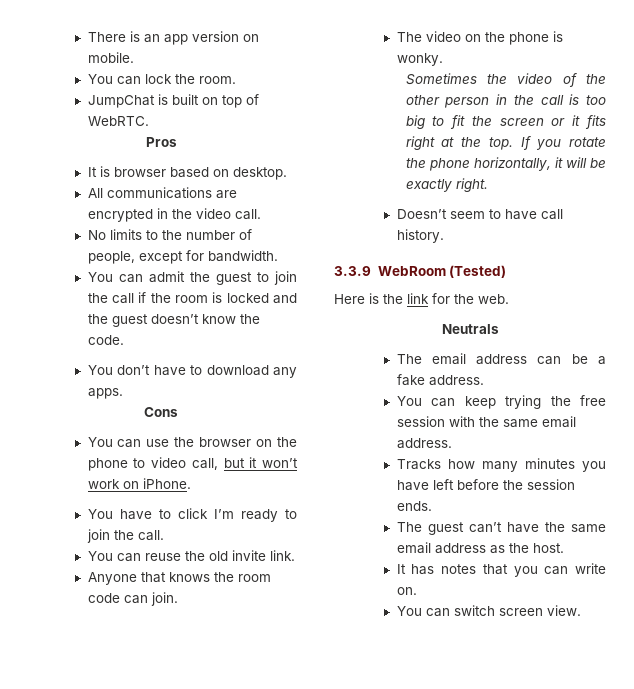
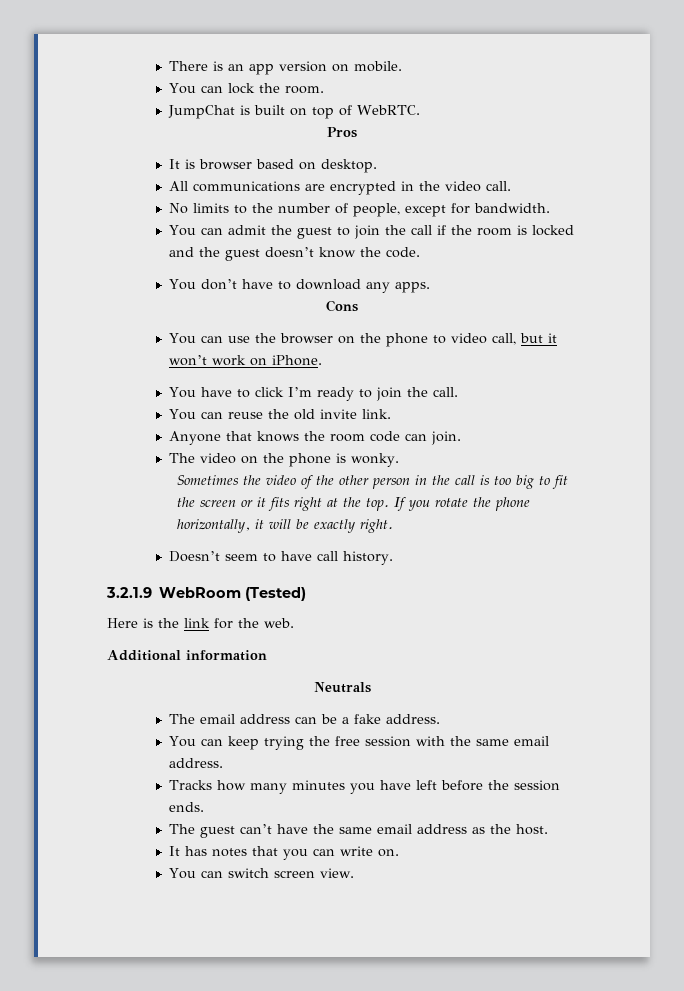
[334,266,371,276] 3.3.9 -> [106,587,152,598] 3.2.1.9
(509, 299) none -> [107,650,267,661] // Additional information

